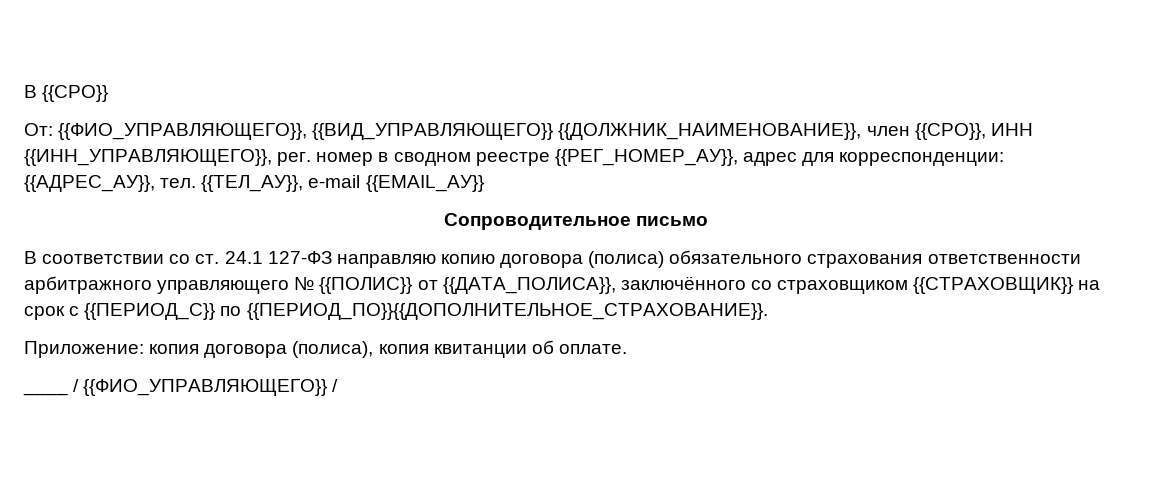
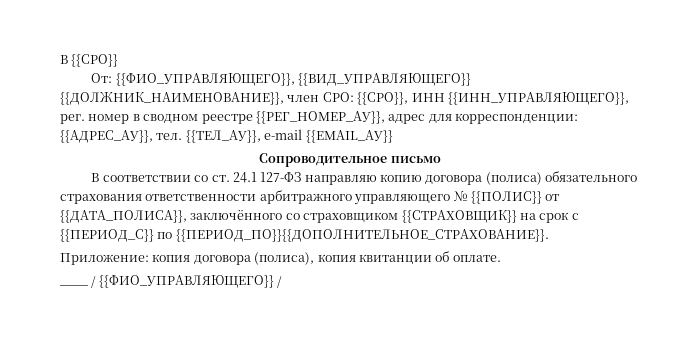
(910, 131) none -> [322,92,354,102] СРО:

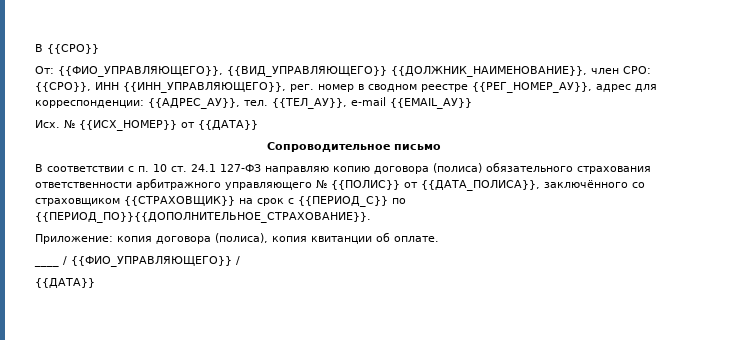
(393, 136) none -> [35,120,258,131] // Исх. № {{ИСХ_НОМЕР}} от {{ДАТА}}
[194,175,209,182] со -> [128,164,167,172] с п. 10
(283, 282) none -> [35,278,95,288] // {{ДАТА}}

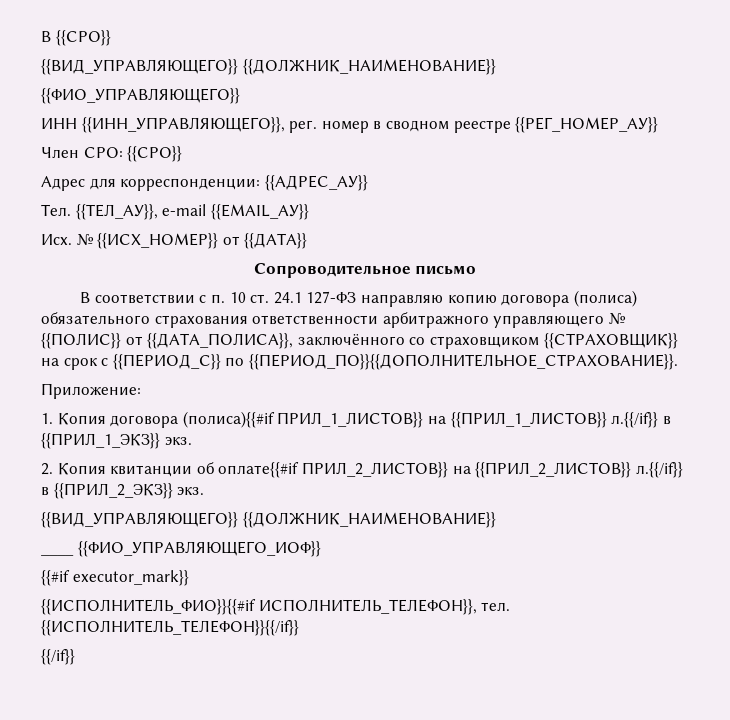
[35,66,651,77] [35,82,91,92] От: {{ФИО_УПРАВЛЯЮЩЕГО}}, {{ВИД_УПРАВЛЯЮЩЕГО}} {{ДОЛЖНИК_НАИМЕНОВАНИЕ}}, член СРО: {{СРО}}, -> [41,59,496,75] [41,88,240,104] {{ВИД_УПРАВЛЯЮЩЕГО}} {{ДОЛЖНИК_НАИМЕНОВАНИЕ}} // {{ФИО_УПРАВЛЯЮЩЕГО}} //
[472,82,657,93] [35,98,268,109] {{РЕГ_НОМЕР_АУ}}, адрес для корреспонденции: {{АДРЕС_АУ}}, тел. -> [515,117,659,133] [41,146,183,162] [41,175,368,191] [41,204,71,216] {{РЕГ_НОМЕР_АУ}} // Член СРО: {{СРО}} // Адрес для корреспонденции: {{АДРЕС_АУ}} // Тел.
[117,232,439,244] [34,256,240,267] [35,278,95,288] копия договора (полиса), копия квитанции об оплате. // ____ / {{ФИО_УПРАВЛЯЮЩЕГО}} / // {{ДАТА}} -> [41,411,671,428] [41,433,192,449] [41,462,683,478] [41,483,205,499] [41,512,496,528] [41,541,321,557] [41,570,189,586] [41,599,511,615] [41,620,299,636] [41,649,75,665] // 1. Копия договора (полиса){{#if ПРИЛ_1_ЛИСТОВ}} на {{ПРИЛ_1_ЛИСТОВ}} л.{{/if}} в {{ПРИЛ_1_ЭКЗ}} экз. // 2. Копия квитанции об оплате{{#if ПРИЛ_2_ЛИСТОВ}} на {{ПРИЛ_2_ЛИСТОВ}} л.{{/if}} в {{ПРИЛ_2_ЭКЗ}} экз. // {{ВИД_УПРАВЛЯЮЩЕГО}} {{ДОЛЖНИК_НАИМЕНОВАНИЕ}} // ____ {{ФИО_УПРАВЛЯЮЩЕГО_ИОФ}} // {{#if executor_mark}} // {{ИСПОЛНИТЕЛЬ_ФИО}}{{#if ИСПОЛНИТЕЛЬ_ТЕЛЕФОН}}, тел. {{ИСПОЛНИТЕЛЬ_ТЕЛЕФОН}}{{/if}} // {{/if}}

